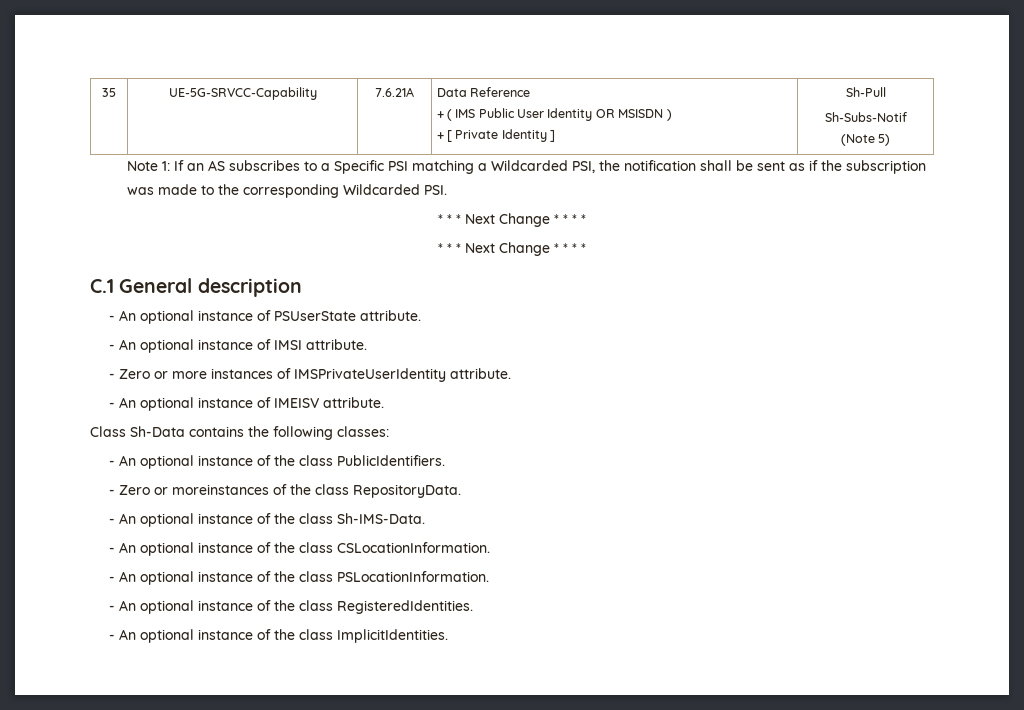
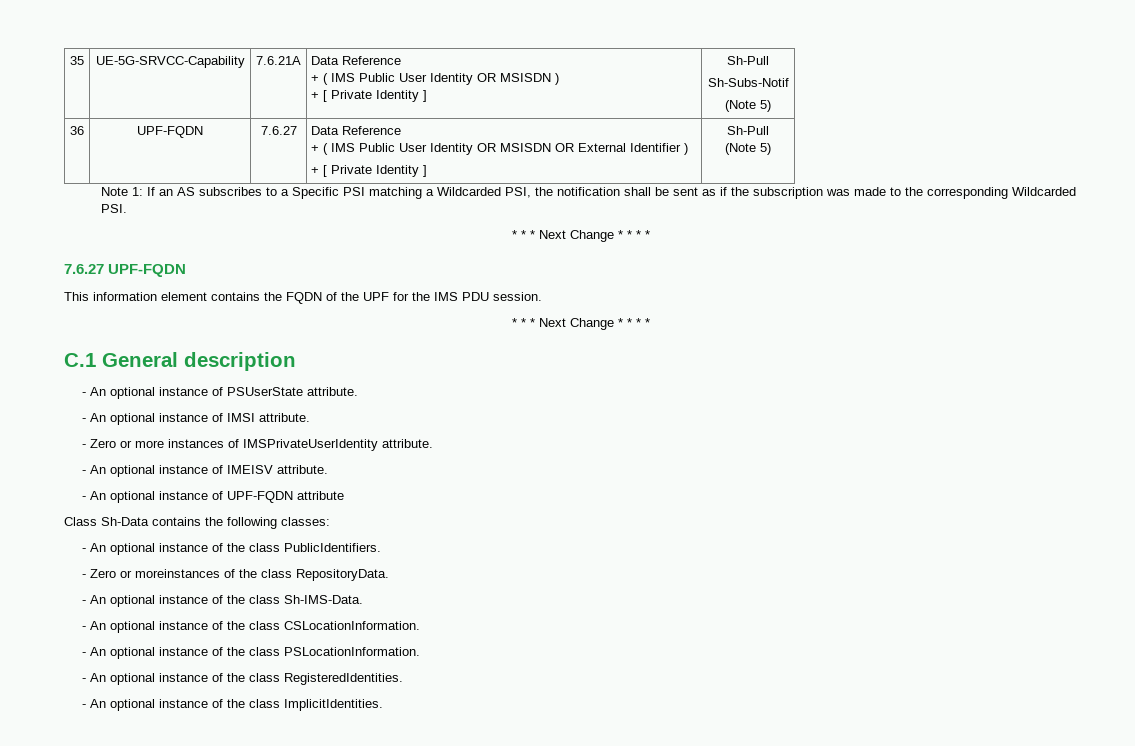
(891, 140) none -> [70,126,84,135] [137,126,203,138] [260,126,297,135] [311,126,402,135] [311,143,689,155] [311,165,428,177] [727,126,769,135] [725,143,771,155] // 36 | UPF-FQDN | 7.6.27 | Data Reference // + ( IMS Public User Identity OR MSISDN OR External Identifier ) // + [ Private Identity ] | Sh-Pull // (Note 5)
(586, 219) none -> [64,264,187,277] [64,292,542,304] // 7.6.27 UPF-FQDN // This information element contains the FQDN of the UPF for the IMS PDU session.
(384, 402) none -> [82,491,345,503] // - An optional instance of UPF-FQDN attribute

